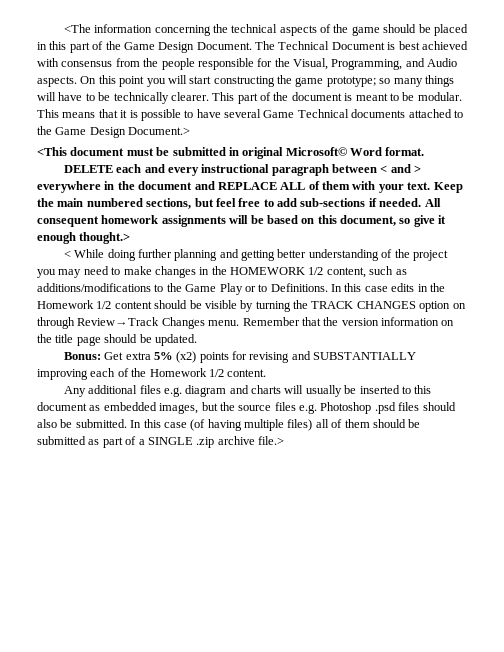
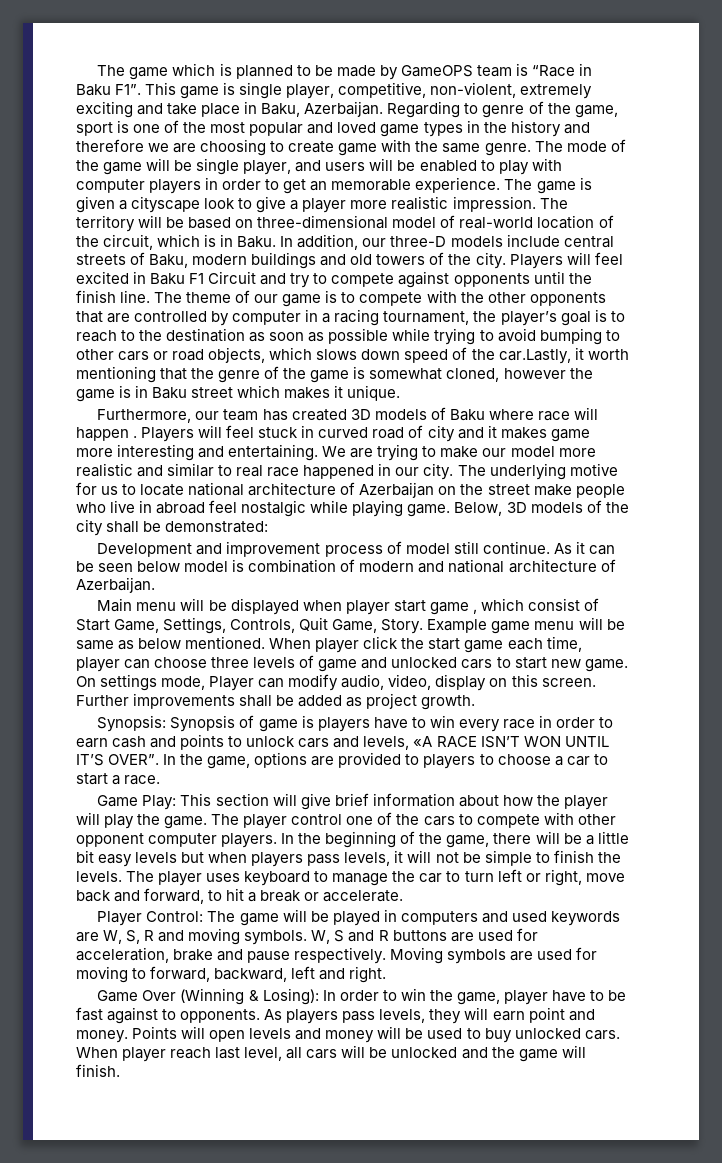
[63,24,468,36] [37,41,468,53] [37,58,458,70] [37,75,454,87] [37,92,462,104] [37,109,463,121] [37,126,191,138] [37,147,425,159] [63,164,422,176] [37,181,463,193] [37,198,441,209] [37,215,447,227] [37,232,131,244] [63,249,448,261] [37,266,407,278] [37,283,445,295] [37,300,466,312] [37,317,455,329] [37,334,197,346] [63,351,417,363] [37,368,267,380] [63,385,432,397] [37,402,456,414] [37,419,421,431] [37,436,284,448] <The information concerning the technical aspects of the game should be placed in this part of the Game Design Document. The Technical Document is best achieved with consensus from the people responsible for the Visual, Programming, and Audio aspects. On this point you will start constructing the game prototype; so many things will have to be technically clearer. This part of the document is meant to be modular. This means that it is possible to have several Game Technical documents attached to the Game Design Document.> // <This document must be submitted in original Microsoft© Word format. // DELETE each and every instructional paragraph between < and > everywhere in the document and REPLACE ALL of them with your text. Keep the main numbered sections, but feel free to add sub-sections if needed. All consequent homework assignments will be based on this document, so give it enough thought.> // < While doing further planning and getting better understanding of the project you may need to make changes in the HOMEWORK 1/2 content, such as additions/modifications to the Game Play or to Definitions. In this case edits in the Homework 1/2 content should be visible by turning the TRACK CHANGES option on through Review→Track Changes menu. Remember that the version information on the title page should be updated. // Bonus: Get extra 5% (x2) points for revising and SUBSTANTIALLY improving each of the Homework 1/2 content. // Any additional files e.g. diagram and charts will usually be inserted to this document as embedded images, but the source files e.g. Photoshop .psd files should also be submitted. In this case (of having multiple files) all of them should be submitted as part of a SINGLE .zip archive file.> -> [97,63,593,80] [76,82,593,99] [76,101,618,118] [76,120,590,137] [76,139,626,156] [76,158,562,175] [76,177,592,194] [76,196,568,213] [76,215,614,232] [76,234,614,250] [76,252,623,269] [76,271,592,288] [76,290,606,307] [76,309,625,326] [76,328,620,345] [76,347,629,364] [76,366,593,383] [76,385,401,402] [97,407,598,423] [76,425,590,442] [76,444,596,461] [76,463,618,480] [76,482,625,498] [76,500,629,517] [76,519,269,536] [97,541,615,557] [76,559,616,573] [76,577,155,593] [97,598,599,615] [76,617,625,634] [76,636,582,653] [76,655,628,672] [76,674,596,691] [76,693,476,710] [97,715,614,732] [76,734,609,750] [76,752,608,769] [76,773,161,785] [97,793,608,810] [76,812,616,829] [76,831,629,848] [76,850,621,867] [76,869,625,886] [76,888,404,904] [97,909,620,926] [76,928,538,945] [76,947,598,964] [76,966,387,983] [97,988,627,1005] [76,1007,595,1024] [76,1026,620,1043] [76,1045,586,1062] [76,1064,120,1077] The game which is planned to be made by GameOPS team is “Race in Baku F1”. This game is single player, competitive, non-violent, extremely exciting and take place in Baku, Azerbaijan. Regarding to genre of the game, sport is one of the most popular and loved game types in the history and therefore we are choosing to create game with the same genre. The mode of the game will be single player, and users will be enabled to play with computer players in order to get an memorable experience. The game is given a cityscape look to give a player more realistic impression. The territory will be based on three-dimensional model of real-world location of the circuit, which is in Baku. In addition, our three-D models include central streets of Baku, modern buildings and old towers of the city. Players will feel excited in Baku F1 Circuit and try to compete against opponents until the finish line. The theme of our game is to compete with the other opponents that are controlled by computer in a racing tournament, the player’s goal is to reach to the destination as soon as possible while trying to avoid bumping to other cars or road objects, which slows down speed of the car.Lastly, it worth mentioning that the genre of the game is somewhat cloned, however the game is in Baku street which makes it unique. // Furthermore, our team has created 3D models of Baku where race will happen . Players will feel stuck in curved road of city and it makes game more interesting and entertaining. We are trying to make our model more realistic and similar to real race happened in our city. The underlying motive for us to locate national architecture of Azerbaijan on the street make people who live in abroad feel nostalgic while playing game. Below, 3D models of the city shall be demonstrated: // Development and improvement process of model still continue. As it can be seen below model is combination of modern and national architecture of Azerbaijan. // Main menu will be displayed when player start game , which consist of Start Game, Settings, Controls, Quit Game, Story. Example game menu will be same as below mentioned. When player click the start game each time, player can choose three levels of game and unlocked cars to start new game. On settings mode, Player can modify audio, video, display on this screen. Further improvements shall be added as project growth. // Synopsis: Synopsis of game is players have to win every race in order to earn cash and points to unlock cars and levels, «A RACE ISN’T WON UNTIL IT’S OVER”. In the game, options are provided to players to choose a car to start a race. // Game Play: This section will give brief information about how the player will play the game. The player control one of the cars to compete with other opponent computer players. In the beginning of the game, there will be a little bit easy levels but when players pass levels, it will not be simple to finish the levels. The player uses keyboard to manage the car to turn left or right, move back and forward, to hit a break or accelerate. // Player Control: The game will be played in computers and used keywords are W, S, R and moving symbols. W, S and R buttons are used for acceleration, brake and pause respectively. Moving symbols are used for moving to forward, backward, left and right. // Game Over (Winning & Losing): In order to win the game, player have to be fast against to opponents. As players pass levels, they will earn point and money. Points will open levels and money will be used to buy unlocked cars. When player reach last level, all cars will be unlocked and the game will finish.

